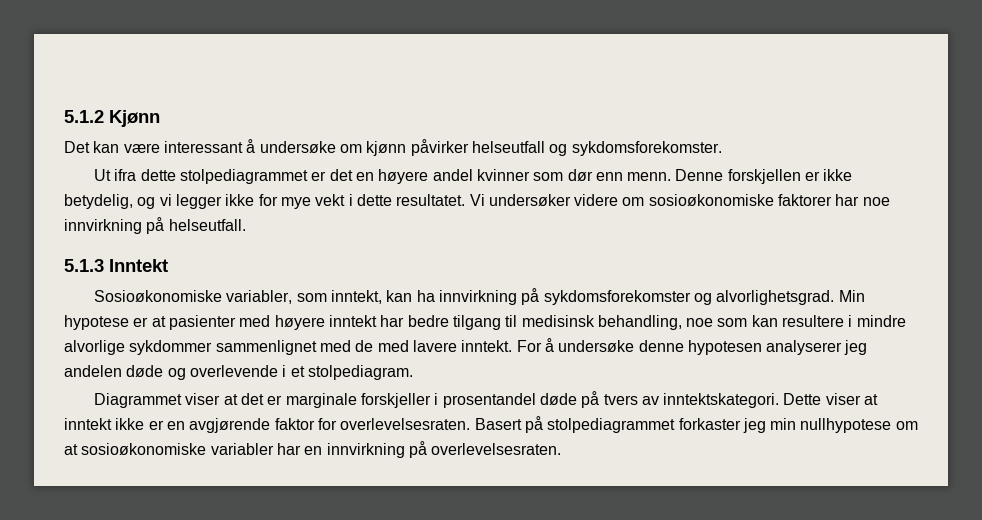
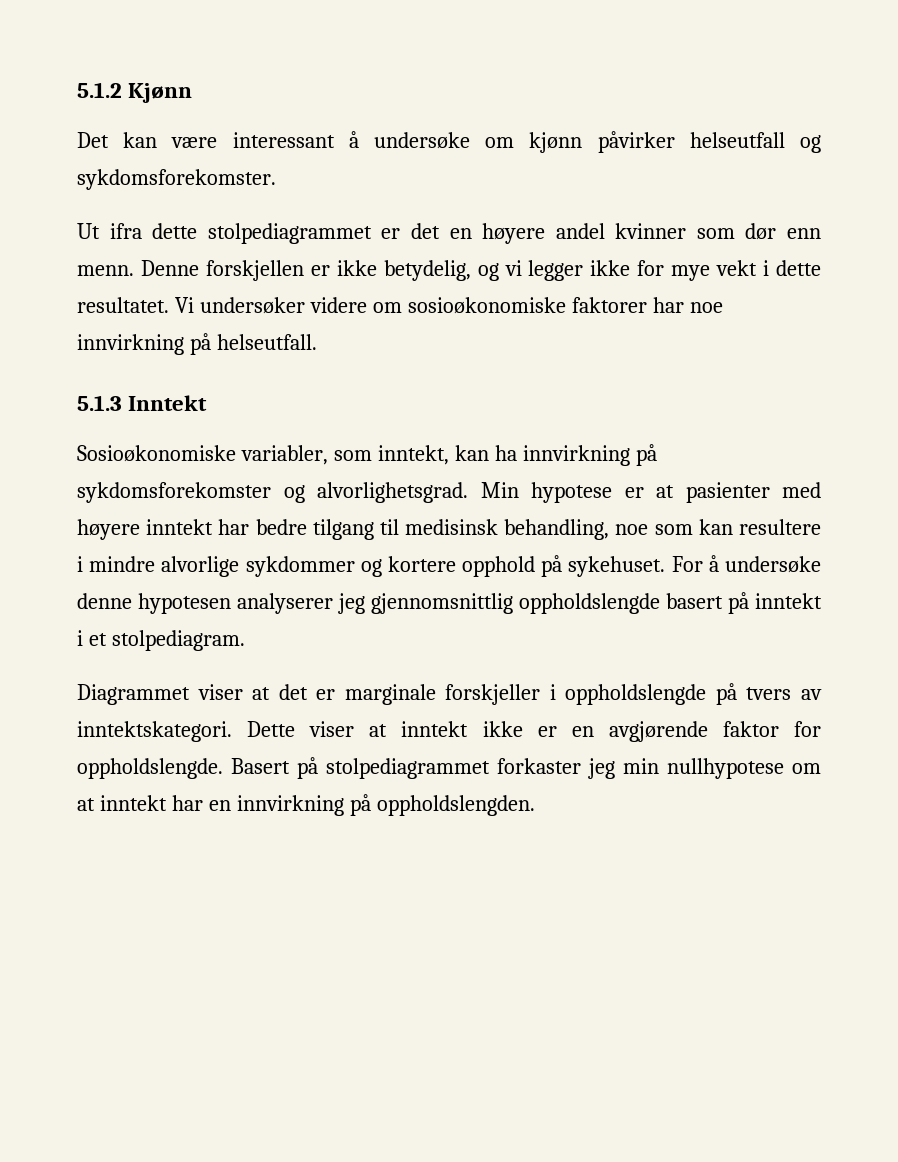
[215,340,513,355] sammenlignet med de med lavere inntekt. -> [360,555,666,577] og kortere opphold på sykehuset.
[64,365,278,380] andelen døde og overlevende -> [371,592,822,614] gjennomsnittlig oppholdslengde basert på inntekt
[442,393,577,408] prosentandel døde -> [565,684,707,705] oppholdslengde
[340,418,471,430] overlevelsesraten. -> [77,758,223,779] oppholdslengde.
[81,443,274,455] sosioøkonomiske variabler -> [99,795,167,811] inntekt
[431,443,562,455] overlevelsesraten. -> [376,795,535,816] oppholdslengden.

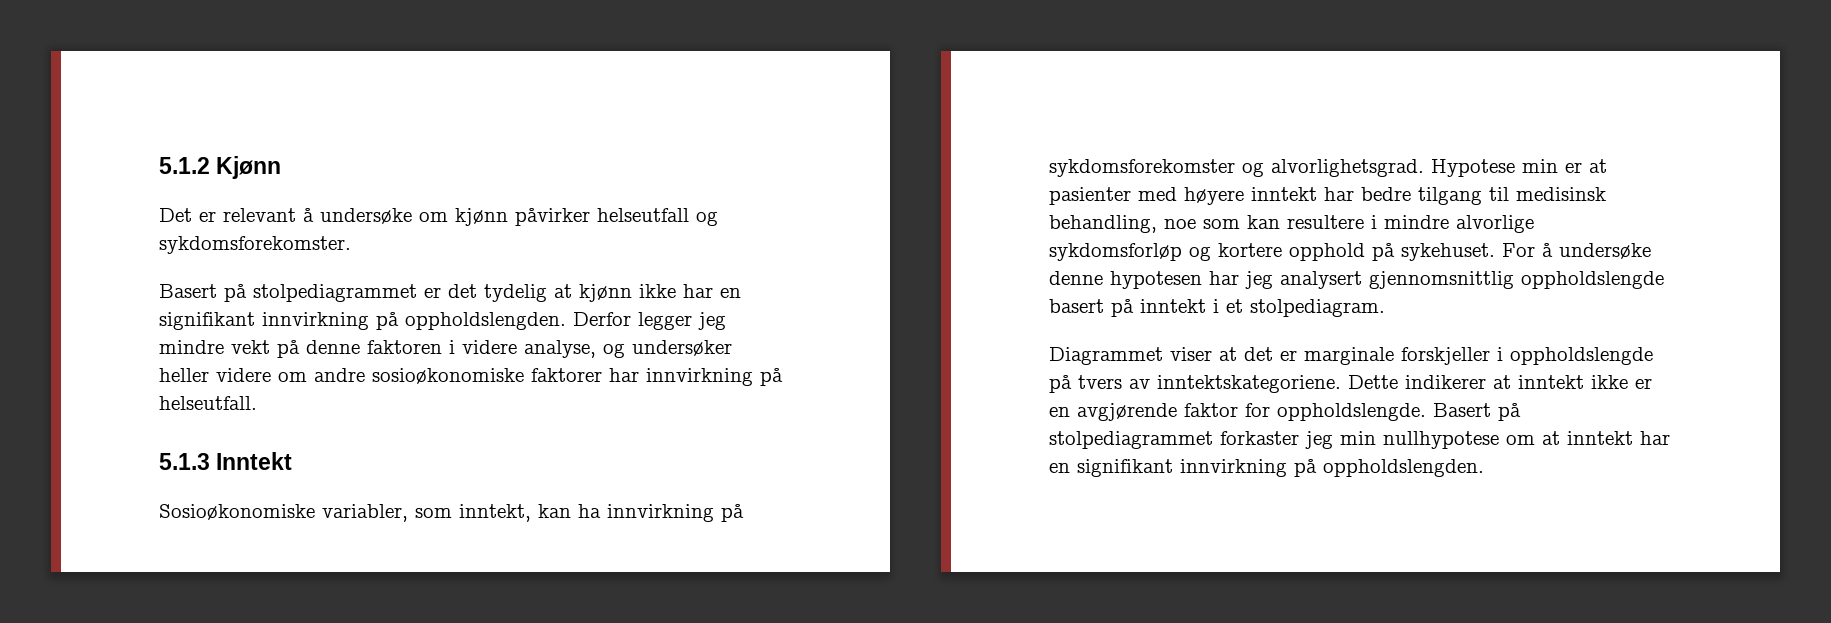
[123,132,335,148] kan være interessant -> [199,208,296,222] er relevant
[77,223,821,244] [77,260,822,281] [77,297,305,314] Ut ifra dette stolpediagrammet er det en høyere andel kvinner som dør enn menn. Denne forskjellen er ikke betydelig, og vi legger ikke for mye vekt i dette resultatet. Vi undersøker -> [159,284,741,302] [159,312,726,330] [159,340,732,358] [159,368,209,382] Basert på stolpediagrammet er det tydelig at kjønn ikke har en signifikant innvirkning på oppholdslengden. Derfor legger jeg mindre vekt på denne faktoren i videre analyse, og undersøker heller
(402, 307) none -> [314,368,365,382] andre
[689,302,723,313] noe -> (639, 375) none
[480,482,612,503] Min hypotese -> [1431,159,1558,177] Hypotese min
[245,556,355,577] sykdommer -> [1049,243,1182,261] sykdomsforløp
[237,593,365,614] analyserer jeg -> [1209,271,1362,289] har jeg analysert
[77,721,355,742] inntektskategori. Dette viser -> [1157,375,1486,393] inntektskategoriene. Dette indikerer
(231, 805) none -> [1077,459,1173,477] signifikant

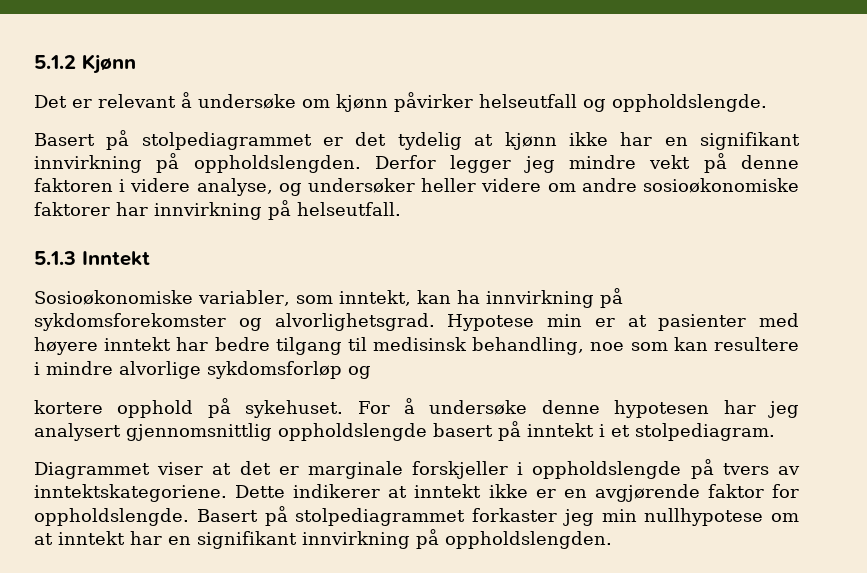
[159,236,351,254] sykdomsforekomster. -> [612,94,767,112] oppholdslengde.
(1211, 253) none -> (371, 372) //

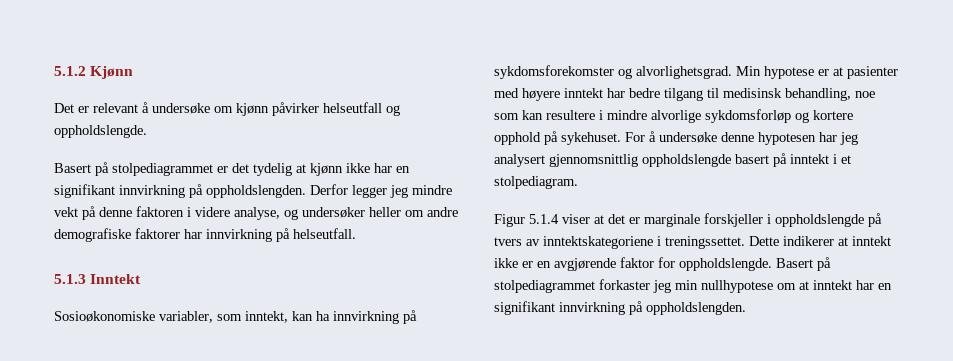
[481,178,542,192] videre -> (401, 212) none
[643,178,799,193] sosioøkonomiske -> [54,228,131,242] demografiske
[447,314,582,331] Hypotese min -> [736,66,814,79] Min hypotese
(371, 372) // -> (809, 117) none
[34,462,150,479] Diagrammet -> [494,214,559,227] Figur 5.1.4
[34,484,227,502] inntektskategoriene. -> [543,236,745,249] inntektskategoriene i treningssettet.

